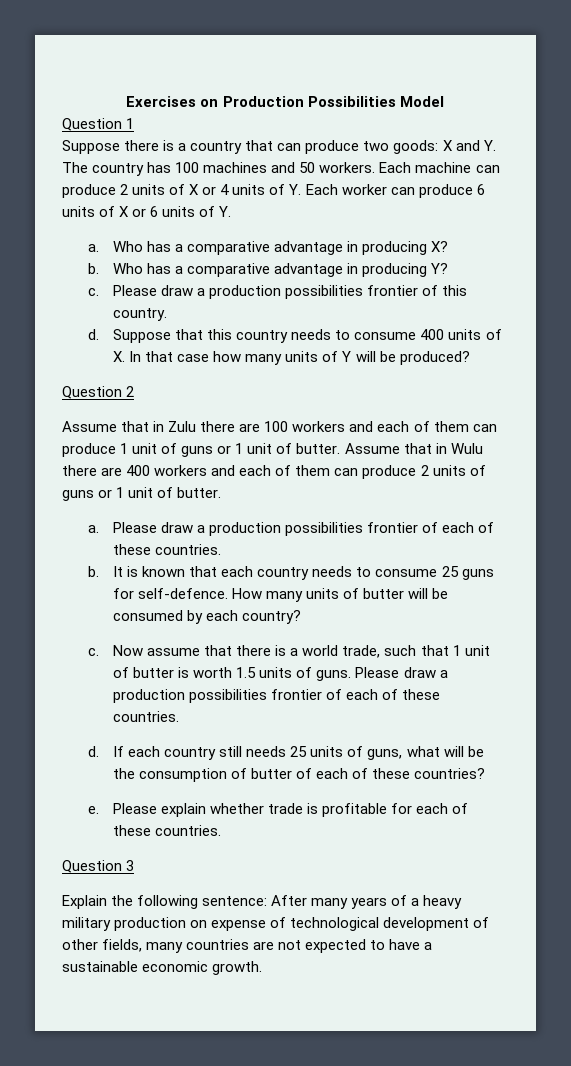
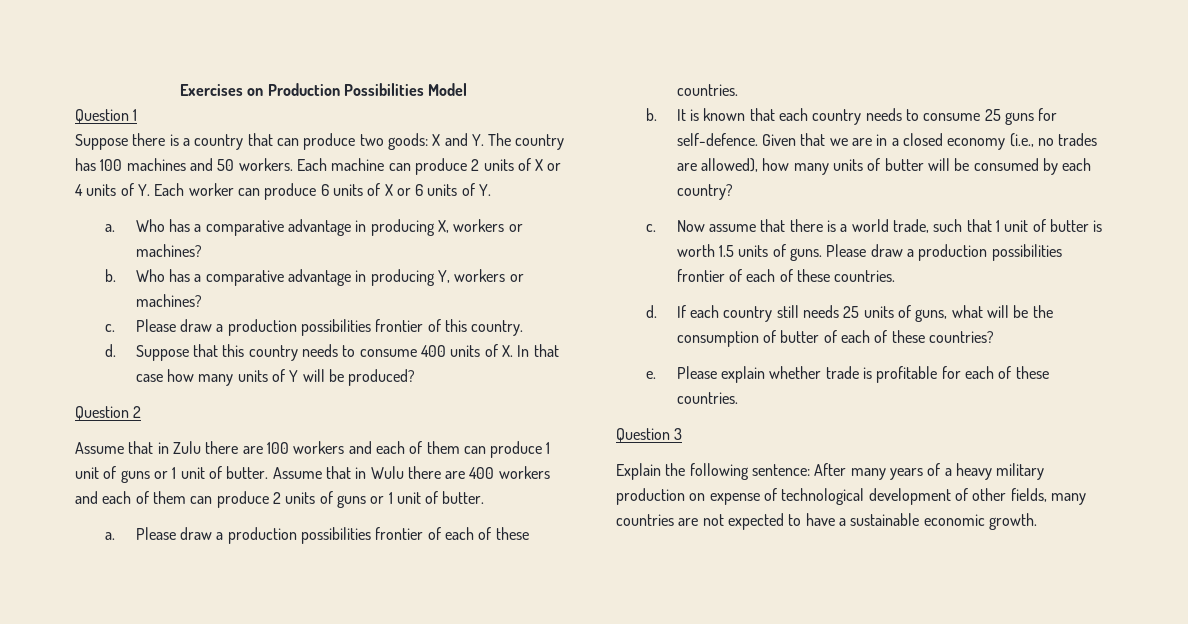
[431,241,449,252] X? -> [438,219,523,233] [135,244,202,257] X, workers or machines?
[431,263,449,274] Y? -> [438,269,524,283] [135,294,202,307] Y, workers or machines?
[232,588,263,599] How -> [762,133,1098,150] [676,158,790,172] Given that we are in a closed economy (i.e., no trades are allowed), how

